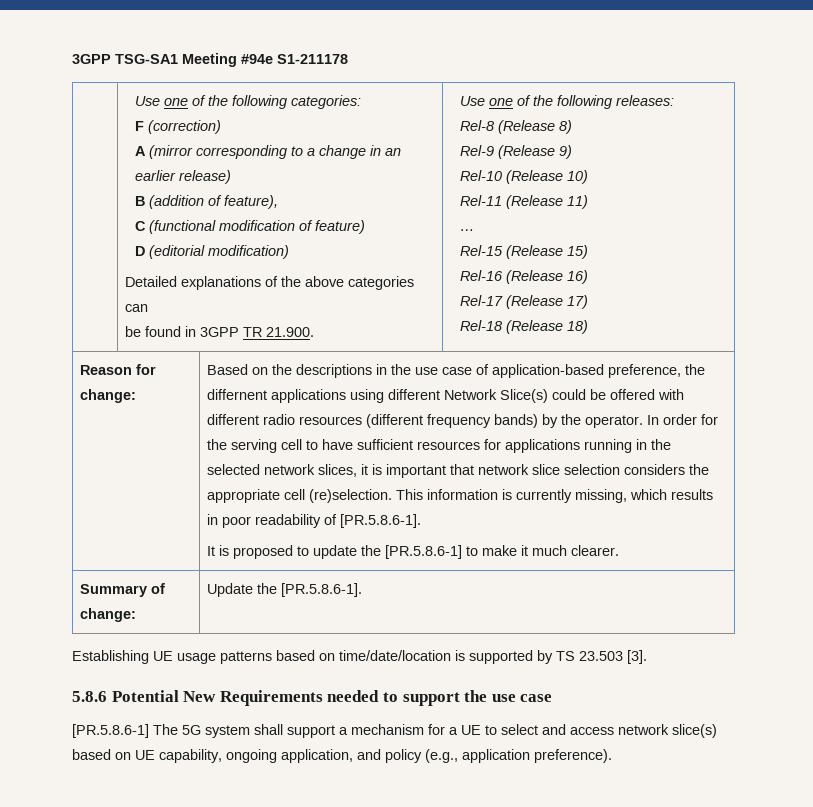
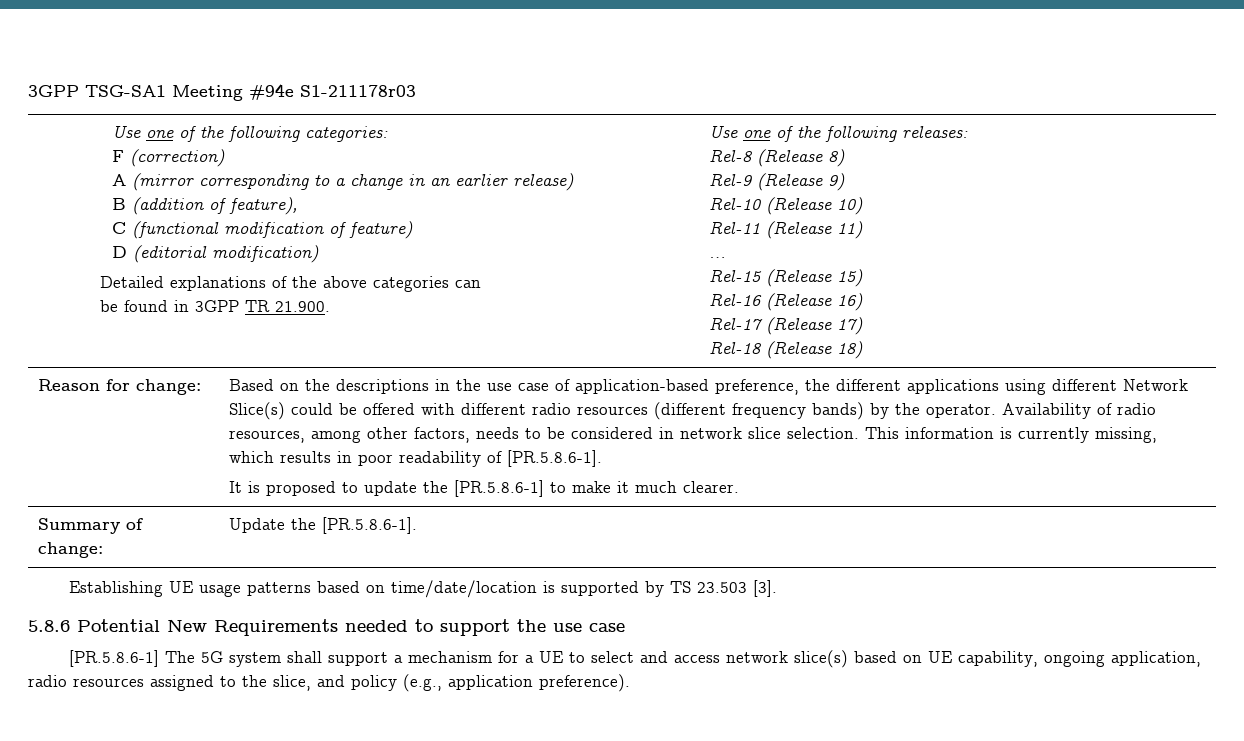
[277,54,348,64] S1-211178 -> [300,85,416,97] S1-211178r03
[206,389,267,400] differnent -> [835,379,901,391] different
[646,414,718,425] [206,439,671,453] [206,464,709,478] [206,489,392,503] In order for the serving cell to have sufficient resources for applications running in the selected network slices, it is important that network slice selection considers the appropriate cell (re)selection. -> [1001,403,1156,419] [228,427,859,443] Availability of radio resources, among other factors, needs to be considered in network slice selection.
(353, 756) none -> [28,675,311,691] radio resources assigned to the slice,

